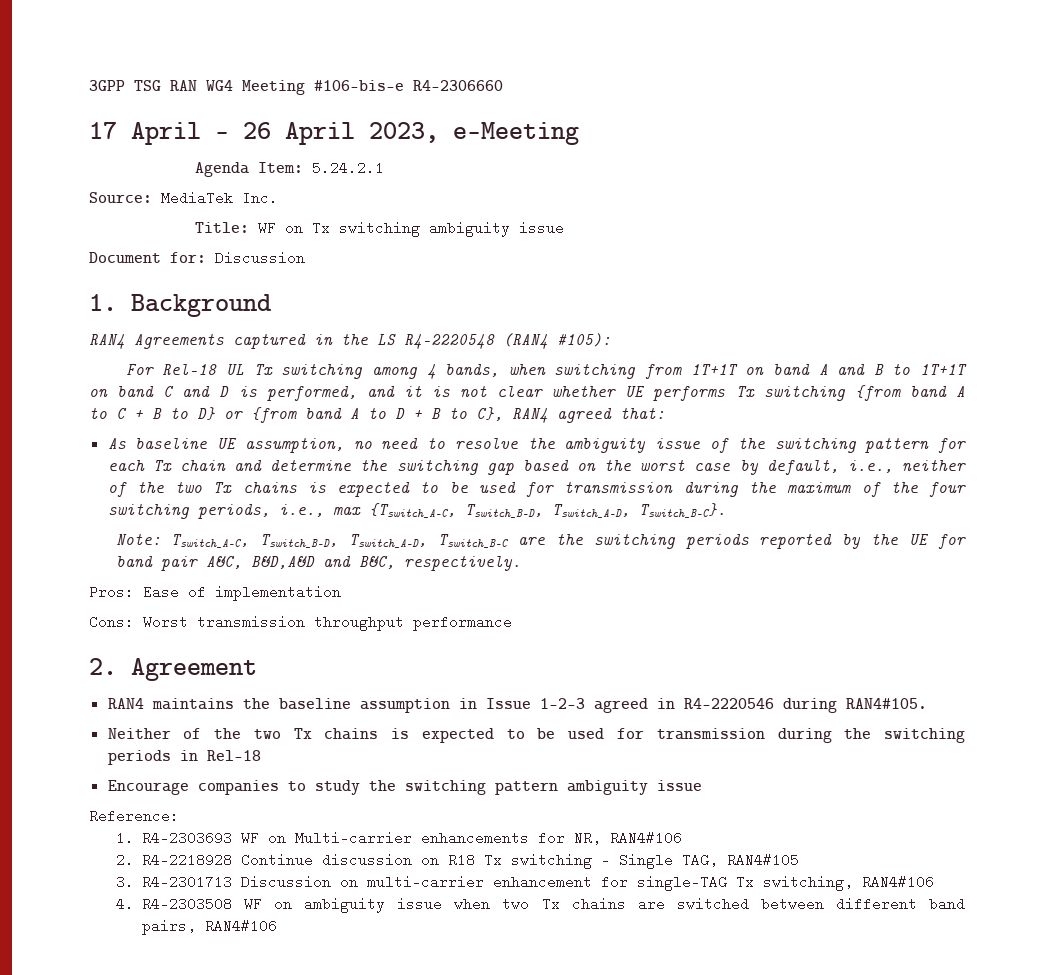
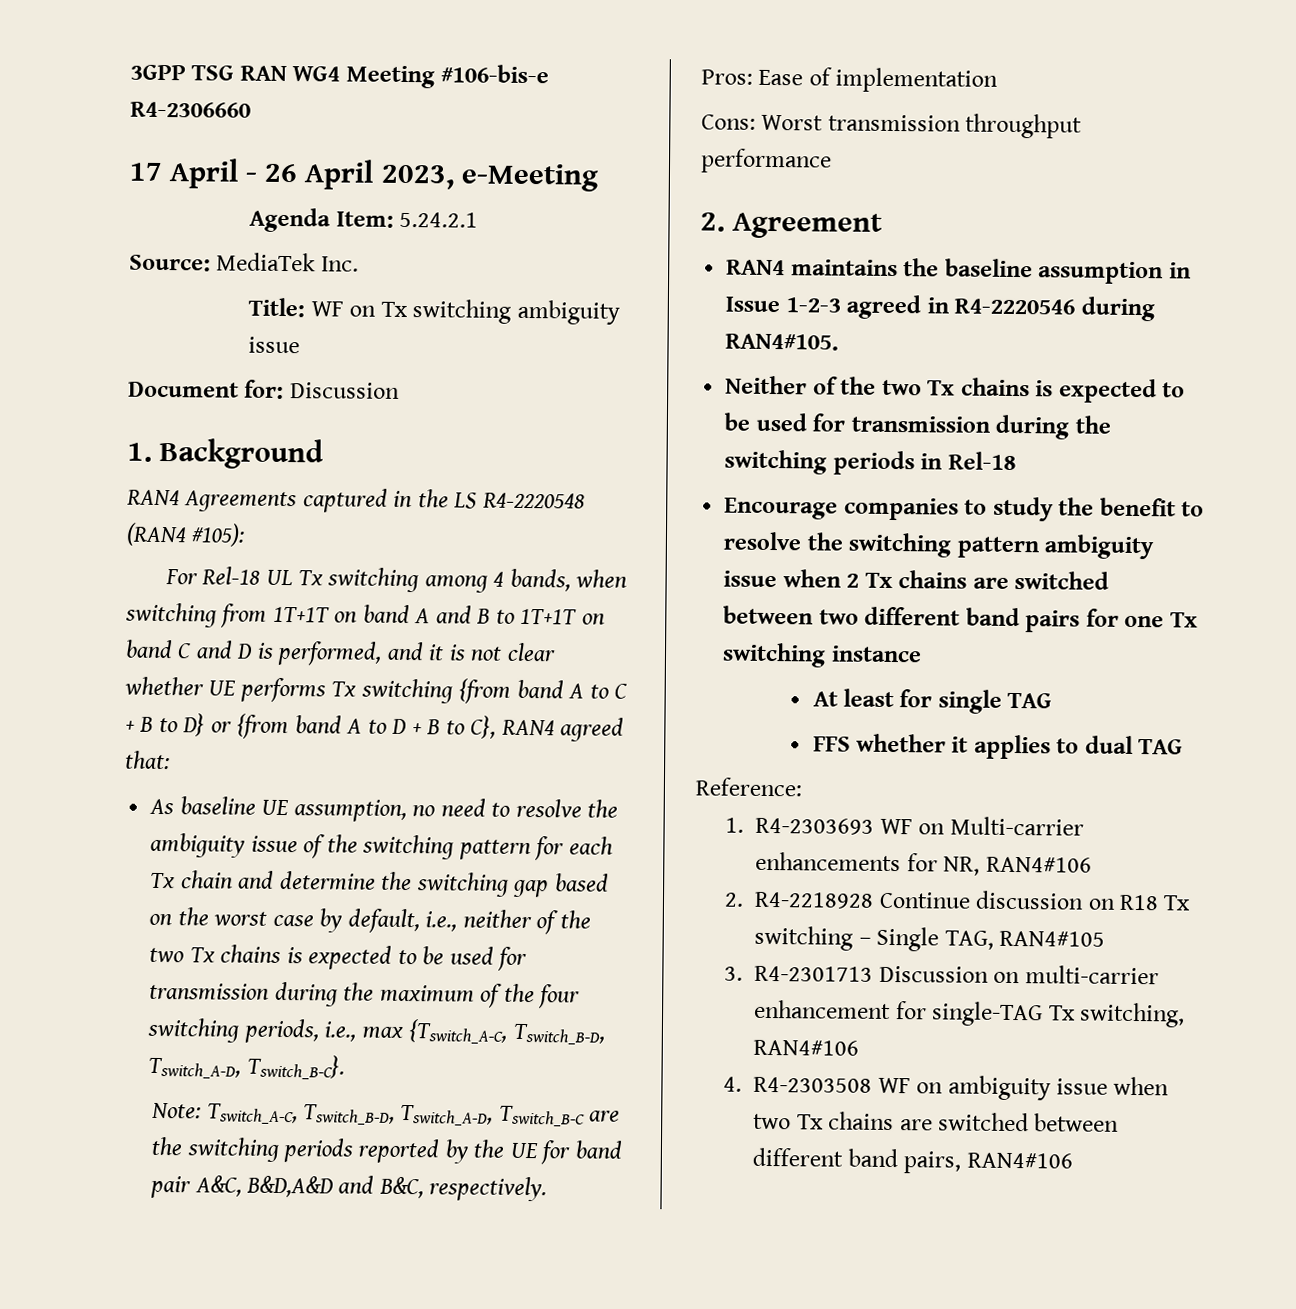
(396, 785) none -> [1099,497,1205,517] [723,531,844,551] benefit to resolve the
(702, 785) none -> [782,569,1110,590] [723,605,1198,633] [722,642,922,668] [812,688,1053,714] [812,733,1184,760] when 2 Tx chains are switched between two different band pairs for one Tx switching instance // At least for single TAG // FFS whether it applies to dual TAG

